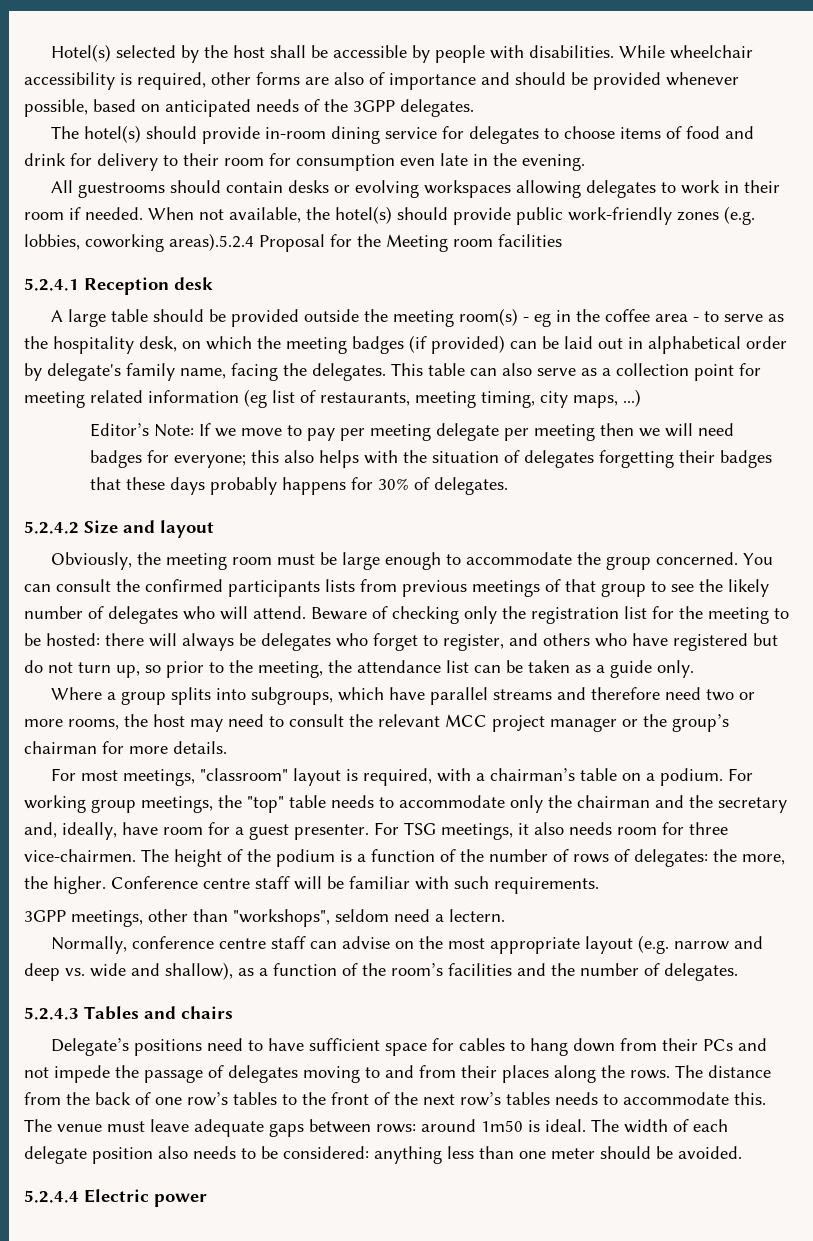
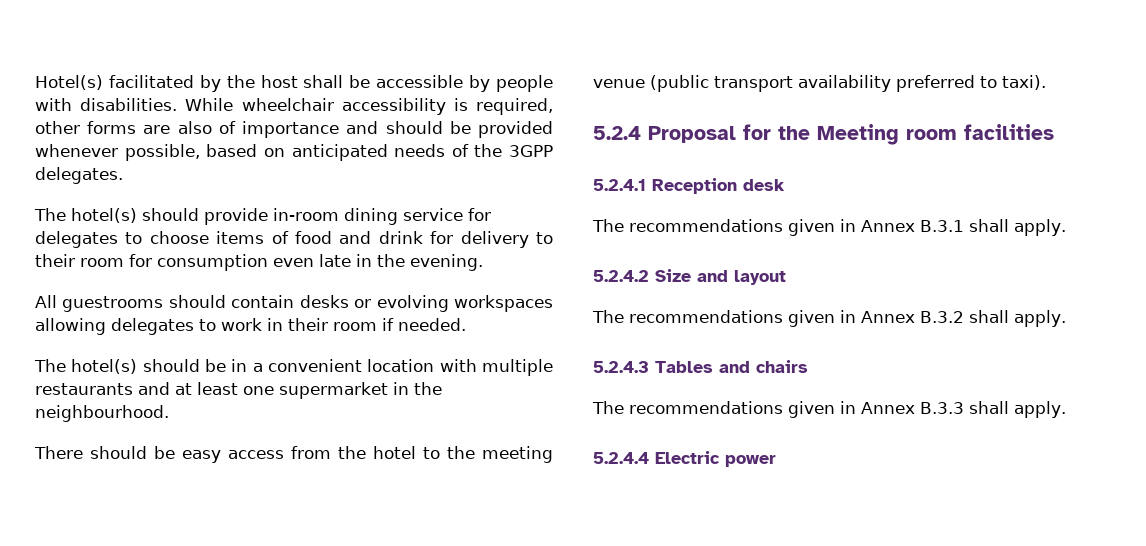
[115,45,176,58] selected -> [108,75,194,88] facilitated
[148,206,755,225] [24,233,254,252] When not available, the hotel(s) should provide public work-friendly zones (e.g. lobbies, coworking areas).5.2.4 -> [34,359,553,376] [35,382,442,399] [35,405,169,422] [34,446,553,463] [593,75,1046,92] [593,126,641,140] // The hotel(s) should be in a convenient location with multiple restaurants and at least one supermarket in the neighbourhood. // There should be easy access from the hotel to the meeting venue (public transport availability preferred to taxi). // 5.2.4
[50,308,784,327] [24,335,787,354] [24,363,761,381] [24,389,641,408] [90,423,735,441] [90,450,773,468] [90,477,509,495] [24,520,214,538] [50,552,773,570] [24,579,769,597] [24,606,789,624] [24,633,778,651] [24,660,694,678] [50,687,755,705] [24,714,729,732] [24,741,227,754] [50,768,753,786] [24,795,787,813] [24,822,728,840] [24,849,785,867] [24,876,599,894] [24,909,505,927] [50,935,763,954] [24,962,738,981] [24,1006,233,1020] [50,1038,767,1056] [24,1065,771,1083] [24,1092,766,1106] [24,1119,728,1137] [24,1146,742,1164] A large table should be provided outside the meeting room(s) - eg in the coffee area - to serve as the hospitality desk, on which the meeting badges (if provided) can be laid out in alphabetical order by delegate's family name, facing the delegates. This table can also serve as a collection point for meeting related information (eg list of restaurants, meeting timing, city maps, ...) // Editor’s Note: If we move to pay per meeting delegate per meeting then we will need badges for everyone; this also helps with the situation of delegates forgetting their badges that these days probably happens for 30% of delegates. // 5.2.4.2 Size and layout // Obviously, the meeting room must be large enough to accommodate the group concerned. You can consult the confirmed participants lists from previous meetings of that group to see the likely number of delegates who will attend. Beware of checking only the registration list for the meeting to be hosted: there will always be delegates who forget to register, and others who have registered but do not turn up, so prior to the meeting, the attendance list can be taken as a guide only. // Where a group splits into subgroups, which have parallel streams and therefore need two or more rooms, the host may need to consult the relevant MCC project manager or the group’s chairman for more details. // For most meetings, "classroom" layout is required, with a chairman’s table on a podium. For working group meetings, the "top" table needs to accommodate only the chairman and the secretary and, ideally, have room for a guest presenter. For TSG meetings, it also needs room for three vice-chairmen. The height of the podium is a function of the number of rows of delegates: the more, the higher. Conference centre staff will be familiar with such requirements. // 3GPP meetings, other than "workshops", seldom need a lectern. // Normally, conference centre staff can advise on the most appropriate layout (e.g. narrow and deep vs. wide and shallow), as a function of the room’s facilities and the number of delegates. // 5.2.4.3 Tables and chairs // Delegate’s positions need to have sufficient space for cables to hang down from their PCs and not impede the passage of delegates moving to and from their places along the rows. The distance from the back of one row’s tables to the front of the next row’s tables needs to accommodate this. The venue must leave adequate gaps between rows: around 1m50 is ideal. The width of each delegate position also needs to be considered: anything less than one meter should be avoided. -> [592,219,1066,236] [593,269,786,285] [592,310,1066,327] [593,360,808,373] [592,401,1066,418] The recommendations given in Annex B.3.1 shall apply. // 5.2.4.2 Size and layout // The recommendations given in Annex B.3.2 shall apply. // 5.2.4.3 Tables and chairs // The recommendations given in Annex B.3.3 shall apply.

